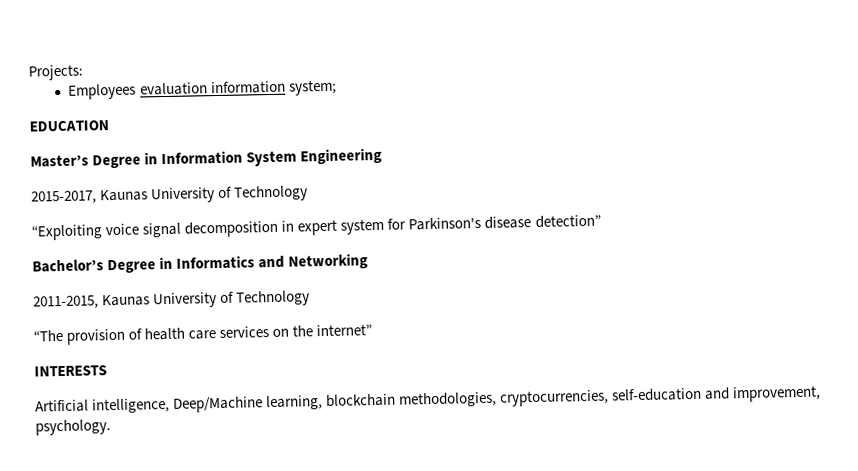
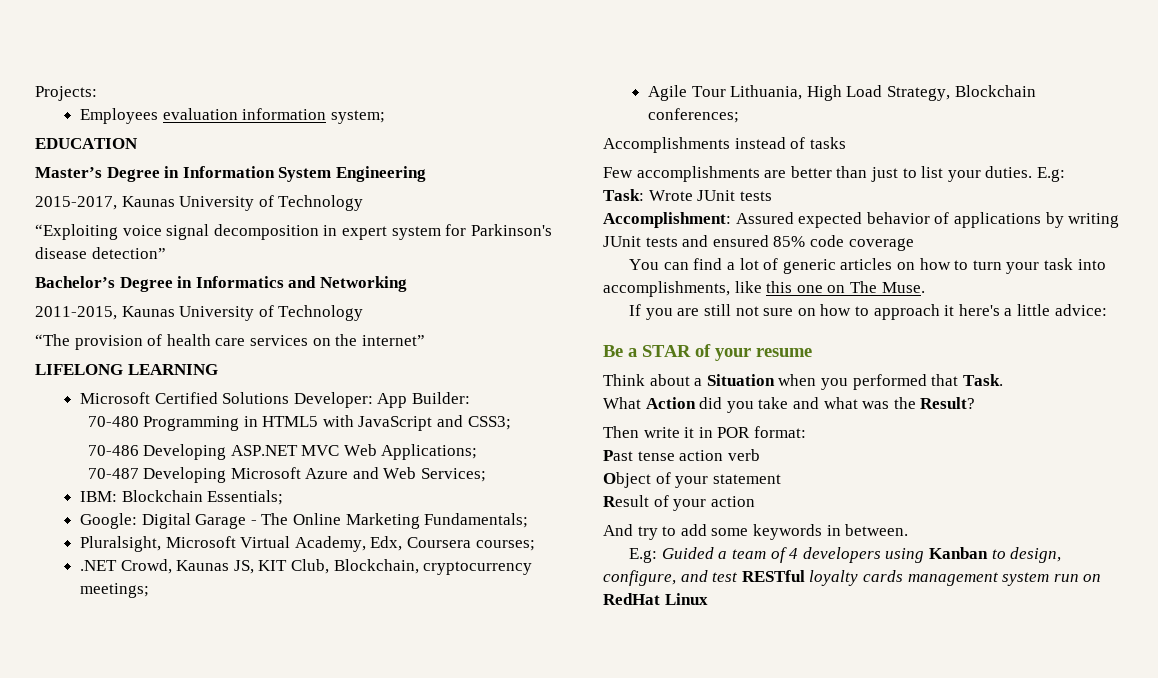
[34,365,107,377] [35,385,822,414] [35,419,111,436] INTERESTS // Artificial intelligence, Deep/Machine learning, blockchain methodologies, cryptocurrencies, self-education and improvement, psychology. -> [35,364,218,375] [79,392,470,408] [87,415,511,431] [87,444,478,460] [87,467,487,483] [79,490,284,505] [79,513,529,529] [79,536,535,552] [79,559,533,575] [79,583,149,598] [647,85,1036,101] [647,108,739,123] [603,137,846,153] [603,166,1065,182] [603,189,772,201] [603,212,1120,228] [603,235,914,251] [629,258,1106,274] [603,281,925,297] [629,304,1107,320] [603,344,812,361] [603,374,1003,390] [603,397,976,413] [603,426,806,438] [603,449,760,461] [603,472,781,488] [603,495,755,511] [603,524,909,540] [629,547,1062,563] [603,570,1102,586] [603,593,708,605] LIFELONG LEARNING // Microsoft Certified Solutions Developer: App Builder: // 70-480 Programming in HTML5 with JavaScript and CSS3; // 70-486 Developing ASP.NET MVC Web Applications; // 70-487 Developing Microsoft Azure and Web Services; // IBM: Blockchain Essentials; // Google: Digital Garage - The Online Marketing Fundamentals; // Pluralsight, Microsoft Virtual Academy, Edx, Coursera courses; // .NET Crowd, Kaunas JS, KIT Club, Blockchain, cryptocurrency meetings; // Agile Tour Lithuania, High Load Strategy, Blockchain conferences; // Accomplishments instead of tasks // Few accomplishments are better than just to list your duties. E.g: // Task: Wrote JUnit tests // Accomplishment: Assured expected behavior of applications by writing JUnit tests and ensured 85% code coverage // You can find a lot of generic articles on how to turn your task into accomplishments, like this one on The Muse. // If you are still not sure on how to approach it here's a little advice: // Be a STAR of your resume // Think about a Situation when you performed that Task. // What Action did you take and what was the Result? // Then write it in POR format: // Past tense action verb // Object of your statement // Result of your action // And try to add some keywords in between. // E.g: Guided a team of 4 developers using Kanban to design, configure, and test RESTful loyalty cards management system run on RedHat Linux

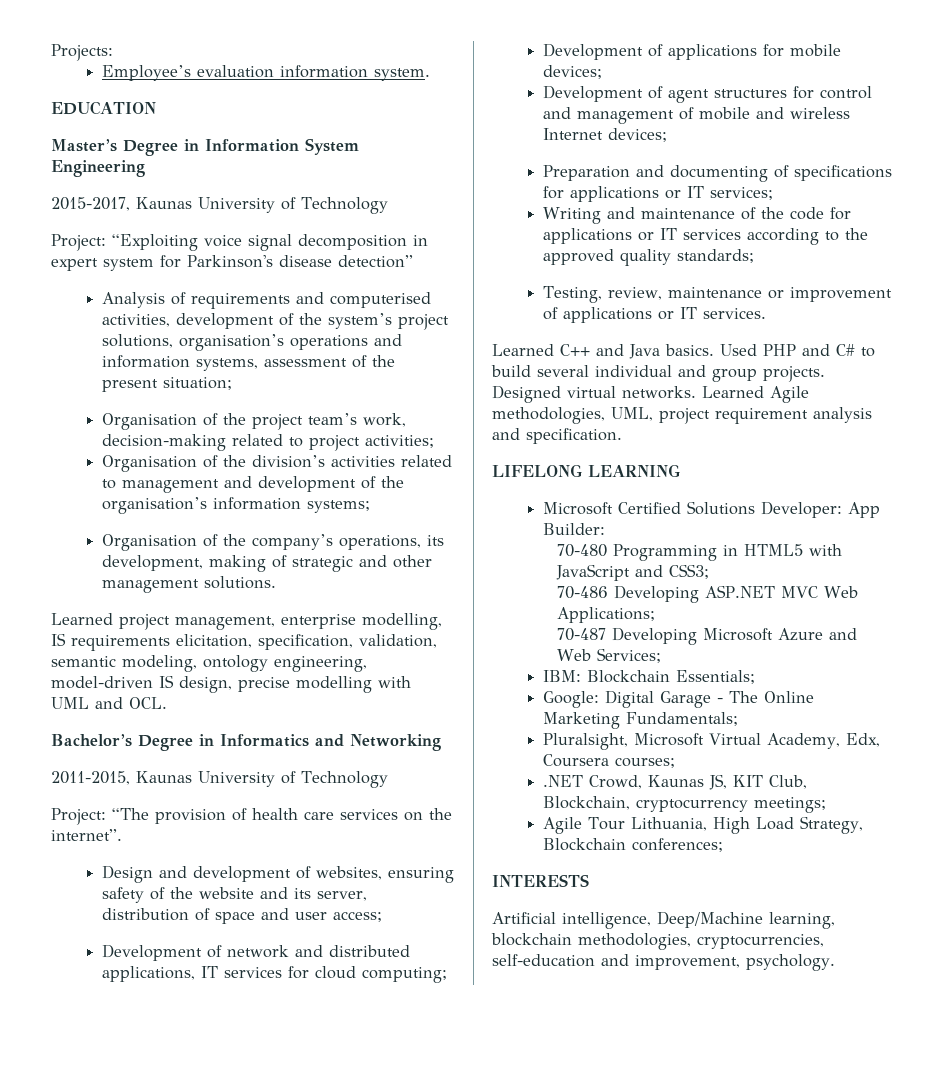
[79,108,158,124] Employees -> [101,65,191,81] Employee’s
[330,110,385,124] system; -> [373,68,430,81] system.
(364, 203) none -> [51,234,106,251] Project:
(166, 253) none -> [101,292,431,309] [101,313,449,330] [101,334,402,351] [101,355,395,371] [101,377,232,392] [101,413,406,430] [101,434,434,451] [101,455,452,472] [101,476,404,493] [101,497,370,514] [101,534,444,551] [101,555,432,572] [101,576,276,593] [51,613,442,630] [51,633,437,651] [51,655,367,672] [51,675,411,693] [51,697,167,709] // Analysis of requirements and computerised activities, development of the system’s project solutions, organisation’s operations and information systems, assessment of the present situation; // Organisation of the project team’s work, decision-making related to project activities; // Organisation of the division’s activities related to management and development of the organisation’s information systems; // Organisation of the company’s operations, its development, making of strategic and other management solutions. // Learned project management, enterprise modelling, IS requirements elicitation, specification, validation, semantic modeling, ontology engineering, model-driven IS design, precise modelling with UML and OCL.
(364, 313) none -> [51,808,106,825] Project:
[361,335,425,346] internet” -> [51,829,122,841] [101,865,454,883] [101,887,367,903] [101,908,382,924] [101,944,410,961] [101,966,447,983] [542,43,841,60] [542,65,602,79] [542,85,872,103] [542,107,850,124] [542,128,667,142] [542,165,892,182] [542,186,773,202] [542,207,851,224] [542,228,868,245] [542,249,754,266] [542,286,892,303] [542,307,766,323] [492,344,875,359] [491,365,825,382] [492,385,809,403] [492,407,872,424] [492,428,622,444] internet”. // Design and development of websites, ensuring safety of the website and its server, distribution of space and user access; // Development of network and distributed applications, IT services for cloud computing; // Development of applications for mobile devices; // Development of agent structures for control and management of mobile and wireless Internet devices; // Preparation and documenting of specifications for applications or IT services; // Writing and maintenance of the code for applications or IT services according to the approved quality standards; // Testing, review, maintenance or improvement of applications or IT services. // Learned C++ and Java basics. Used PHP and C# to build several individual and group projects. Designed virtual networks. Learned Agile methodologies, UML, project requirement analysis and specification.
[603,137,846,153] [603,166,1065,182] [603,189,772,201] [603,212,1120,228] [603,235,914,251] [629,258,1106,274] [603,281,925,297] [629,304,1107,320] [603,344,812,361] [603,374,1003,390] [603,397,976,413] [603,426,806,438] [603,449,760,461] [603,472,781,488] [603,495,755,511] [603,524,909,540] [629,547,1062,563] [603,570,1102,586] [603,593,708,605] Accomplishments instead of tasks // Few accomplishments are better than just to list your duties. E.g: // Task: Wrote JUnit tests // Accomplishment: Assured expected behavior of applications by writing JUnit tests and ensured 85% code coverage // You can find a lot of generic articles on how to turn your task into accomplishments, like this one on The Muse. // If you are still not sure on how to approach it here's a little advice: // Be a STAR of your resume // Think about a Situation when you performed that Task. // What Action did you take and what was the Result? // Then write it in POR format: // Past tense action verb // Object of your statement // Result of your action // And try to add some keywords in between. // E.g: Guided a team of 4 developers using Kanban to design, configure, and test RESTful loyalty cards management system run on RedHat Linux -> [492,874,589,887] [492,911,835,929] [491,933,824,950] [492,954,835,971] INTERESTS // Artificial intelligence, Deep/Machine learning, blockchain methodologies, cryptocurrencies, self-education and improvement, psychology.

